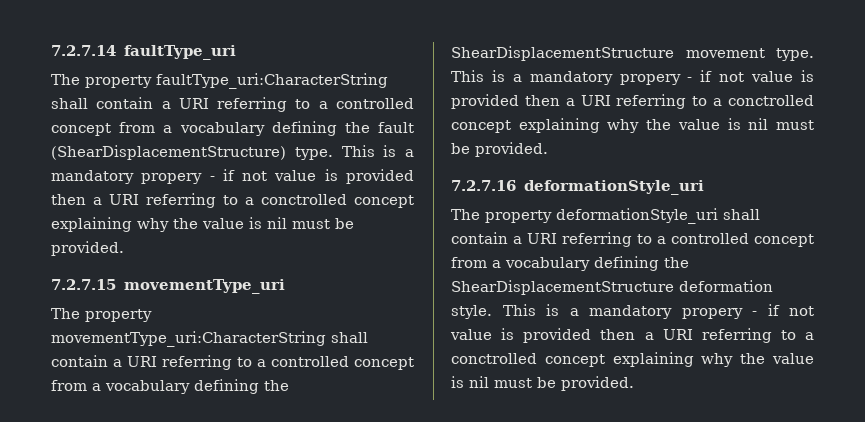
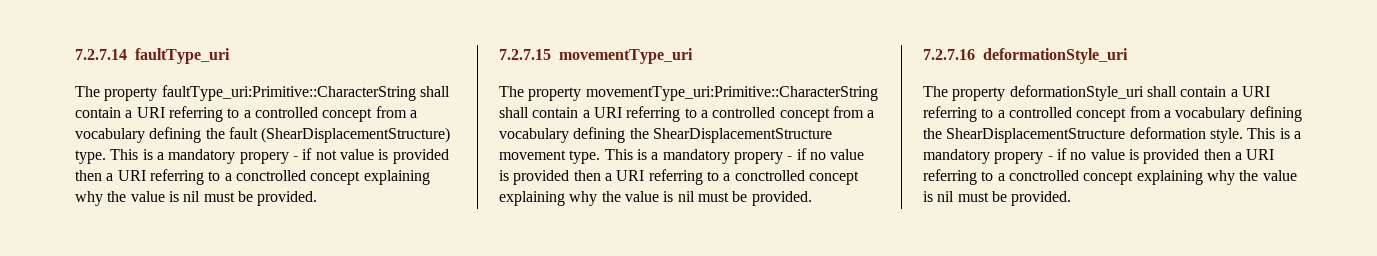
[156,73,388,89] faultType_uri:CharacterString -> [161,85,416,101] faultType_uri:Primitive::CharacterString
[51,331,326,347] movementType_uri:CharacterString -> [585,86,878,101] movementType_uri:Primitive::CharacterString
[719,72,745,82] not -> [809,152,826,160] no
[789,306,814,316] not -> [1070,152,1087,160] no

